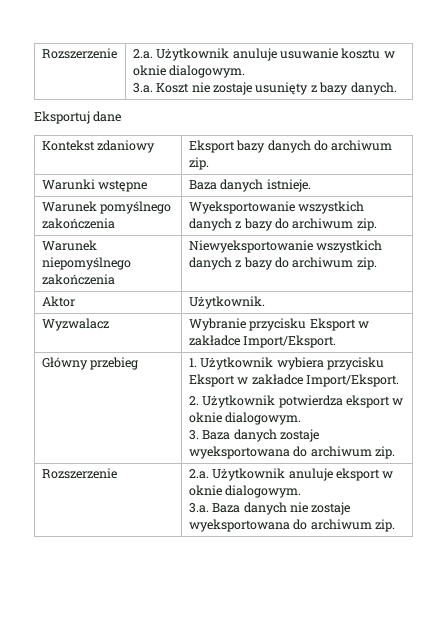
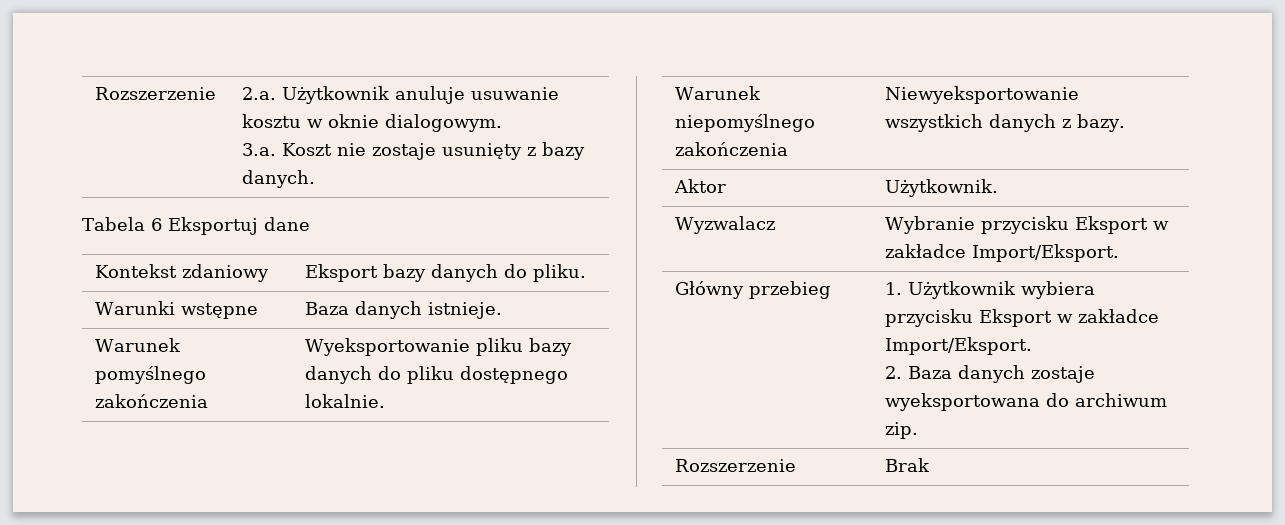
(397, 88) none -> [82,217,162,231] Tabela 6
[331,140,393,151] [188,157,209,170] archiwum zip. -> [532,264,586,282] pliku.
[298,201,365,214] [188,218,377,231] wszystkich danych z bazy do archiwum zip. -> [475,338,572,356] [304,366,568,384] [304,394,385,408] pliku bazy danych do pliku dostępnego lokalnie.
[243,257,377,270] bazy do archiwum zip. -> [1076,114,1125,132] bazy.
[202,395,404,408] [188,412,302,425] [188,430,199,440] Użytkownik potwierdza eksport w oknie dialogowym. // 3. -> (902, 372) none
[188,468,394,481] [188,485,302,498] [188,502,351,515] [188,519,396,532] 2.a. Użytkownik anuluje eksport w oknie dialogowym. // 3.a. Baza danych nie zostaje wyeksportowana do archiwum zip. -> [884,458,930,472] Brak

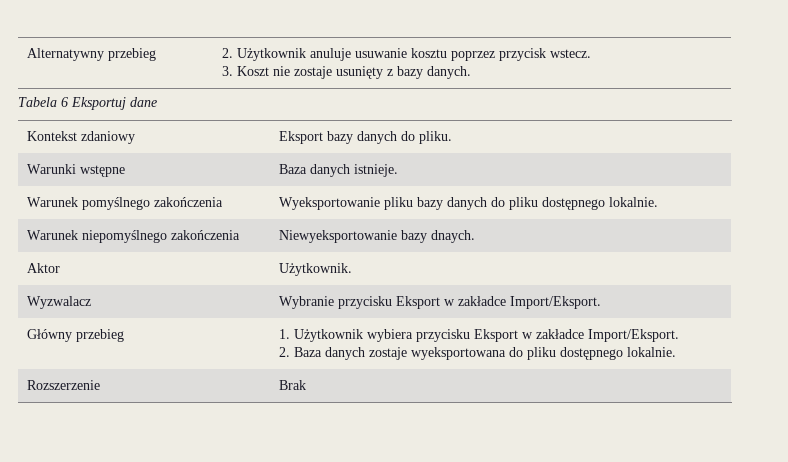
[94,87,216,100] [241,87,276,100] Rozszerzenie | 2.a. -> [26,48,156,61] [221,48,233,58] Alternatywny przebieg | 2.
[306,114,502,132] [241,143,276,156] w oknie dialogowym. // 3.a. -> [450,48,591,61] [221,66,233,76] poprzez przycisk wstecz. // 3.
[884,114,1125,132] wszystkich danych z bazy. -> [400,230,475,243] bazy dnaych.
[1074,393,1167,407] [884,422,918,439] archiwum zip. -> [526,347,676,360] pliku dostępnego lokalnie.

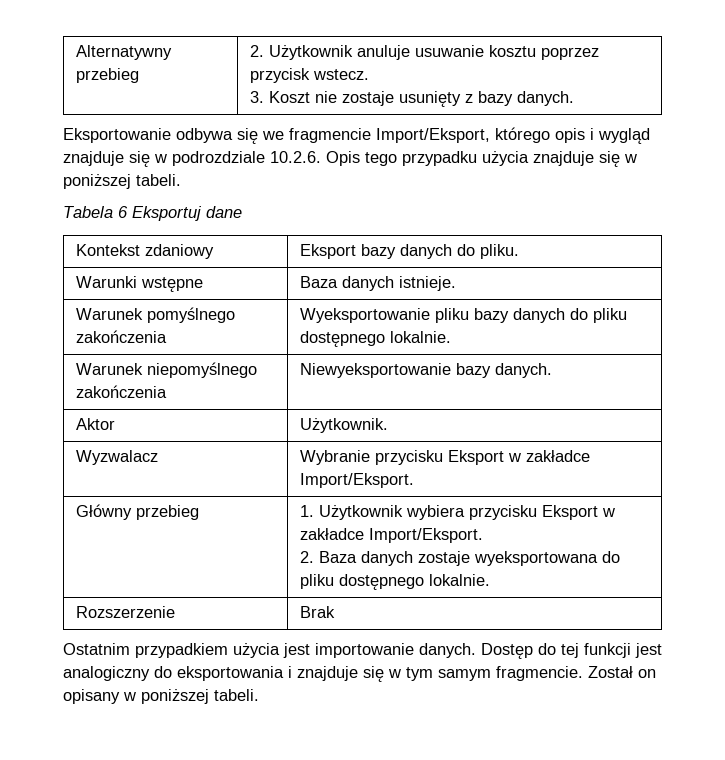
(471, 72) none -> [63,127,650,144] [63,151,637,167] [63,174,181,189] // Eksportowanie odbywa się we fragmencie Import/Eksport, którego opis i wygląd znajduje się w podrozdziale 10.2.6. Opis tego przypadku użycia znajduje się w poniższej tabeli.
[430,230,475,243] dnaych. -> [494,363,552,378] danych.
(306, 385) none -> [63,643,662,659] [63,666,656,682] [63,689,259,704] // Ostatnim przypadkiem użycia jest importowanie danych. Dostęp do tej funkcji jest analogiczny do eksportowania i znajduje się w tym samym fragmencie. Został on opisany w poniższej tabeli.

